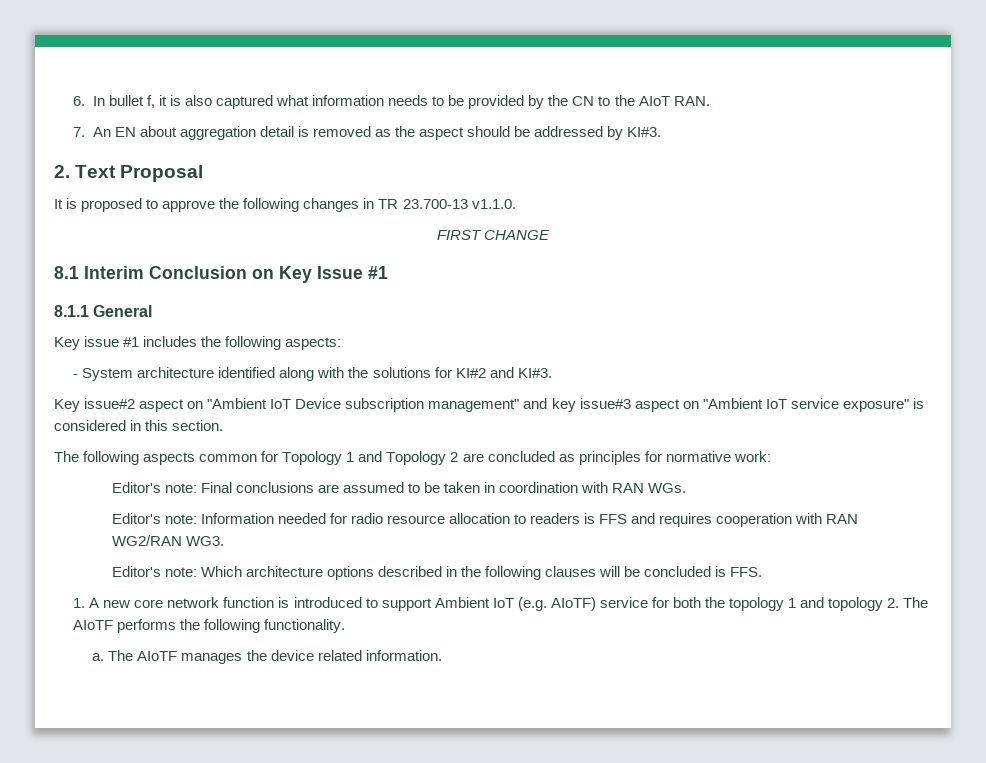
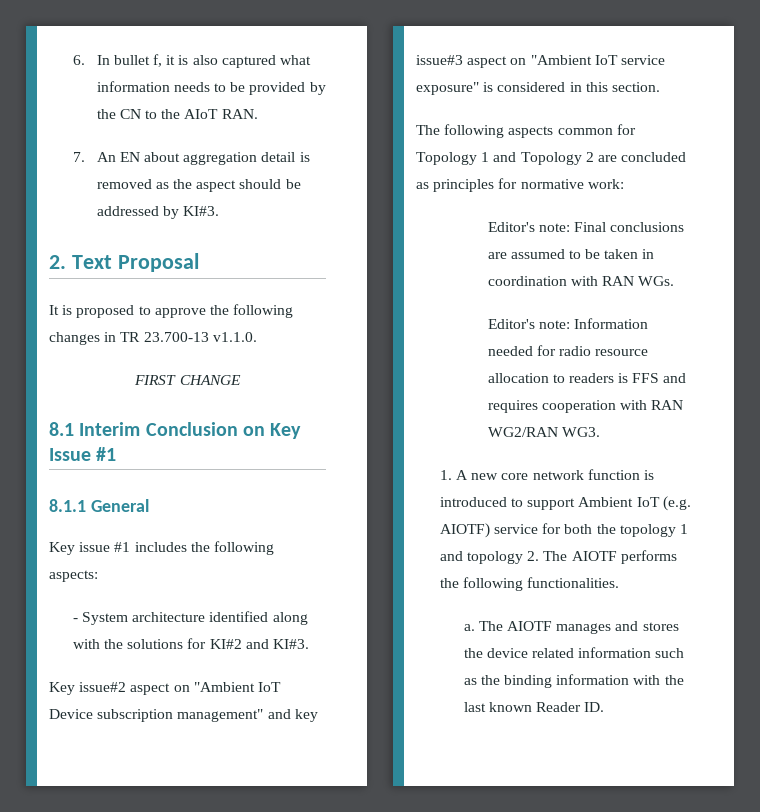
[111,566,763,580] // Editor's note: Which architecture options described in the following clauses will be concluded is FFS. -> (600, 432) none
[550,597,596,611] AIoTF) -> [439,523,490,538] AIOTF)
[73,620,114,630] AIoTF -> [571,551,617,561] AIOTF
[264,619,346,633] functionality. -> [527,577,620,588] functionalities.
[137,650,442,664] AIoTF manages the device related information. -> [507,621,679,634] [463,647,685,658] [463,674,684,688] [463,702,605,712] AIOTF manages and stores the device related information such as the binding information with the last known Reader ID.

